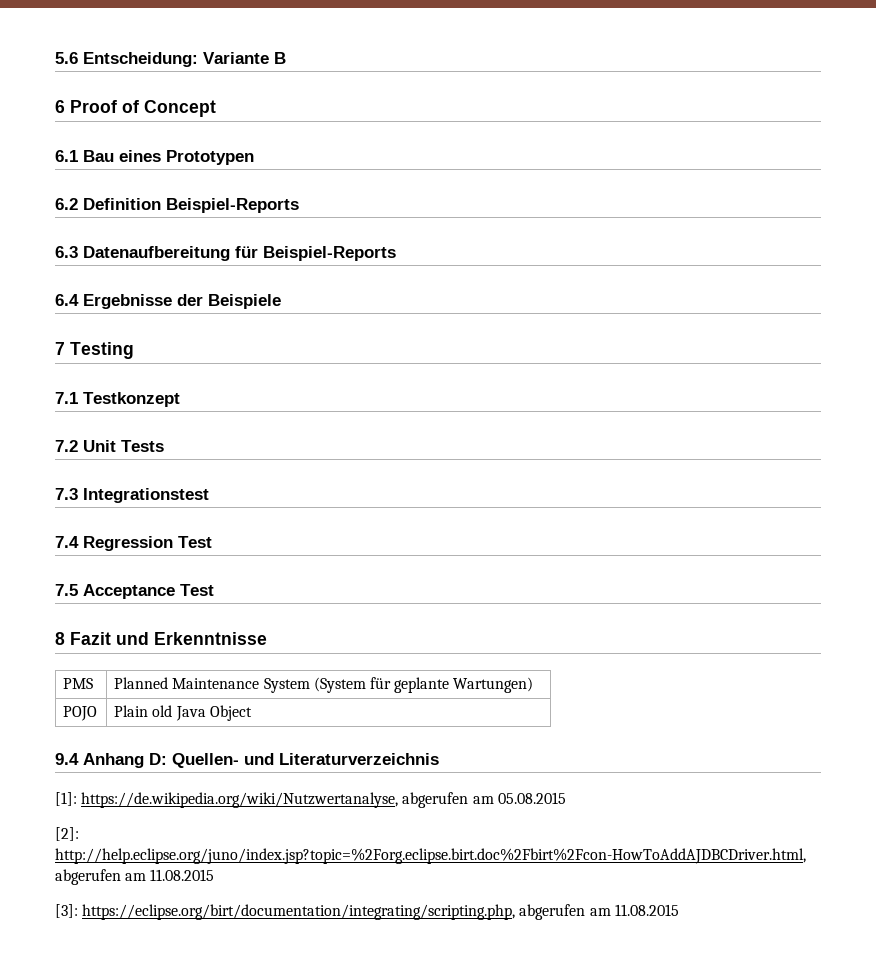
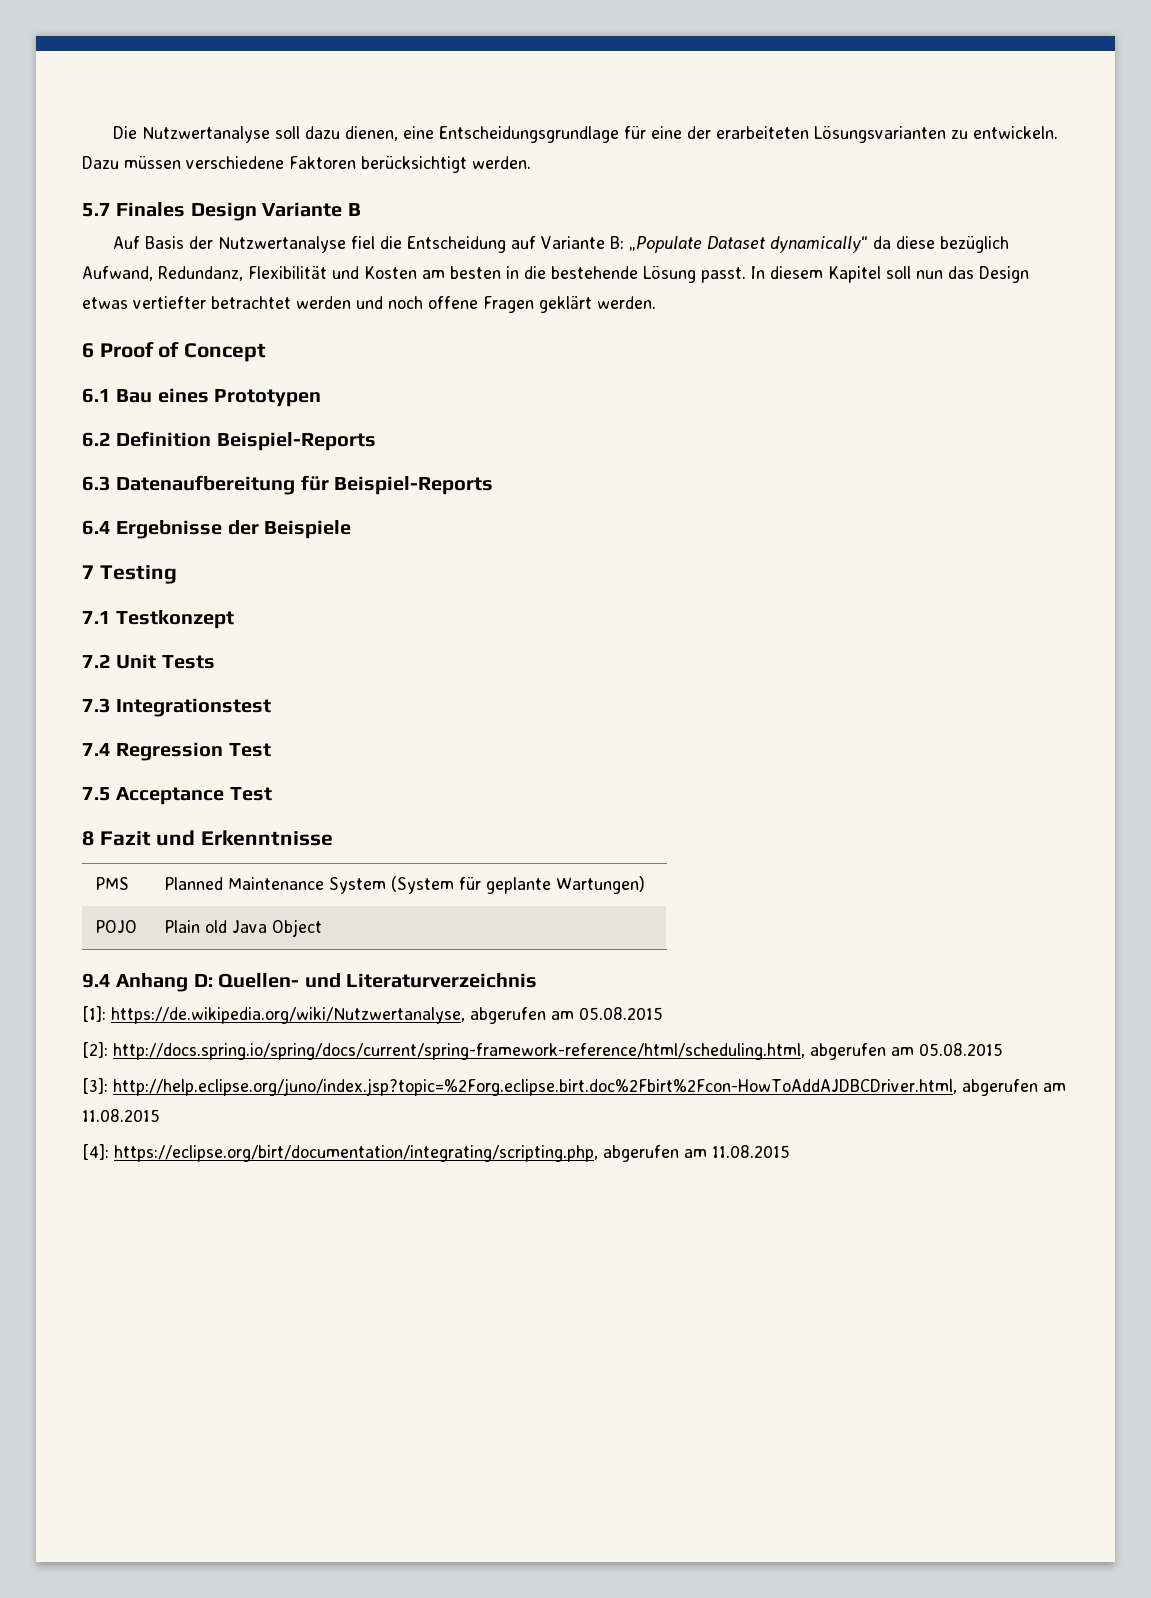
[55,52,286,67] 5.6 Entscheidung: Variante B -> [112,125,1058,143] [82,156,531,173] [82,202,361,221] [112,236,1009,253] [82,265,1029,283] [82,296,656,313] Die Nutzwertanalyse soll dazu dienen, eine Entscheidungsgrundlage für eine der erarbeiteten Lösungsvarianten zu entwickeln. Dazu müssen verschiedene Faktoren berücksichtigt werden. // 5.7 Finales Design Variante B // Auf Basis der Nutzwertanalyse fiel die Entscheidung auf Variante B: „Populate Dataset dynamically“ da diese bezüglich Aufwand, Redundanz, Flexibilität und Kosten am besten in die bestehende Lösung passt. In diesem Kapitel soll nun das Design etwas vertiefter betrachtet werden und noch offene Fragen geklärt werden.
(79, 834) none -> [113,1043,1003,1060] [82,1078,108,1094] http://docs.spring.io/spring/docs/current/spring-framework-reference/html/scheduling.html, abgerufen am 05.08.2015 // [3]:
[55,904,78,918] [3]: -> [82,1144,109,1160] [4]:

